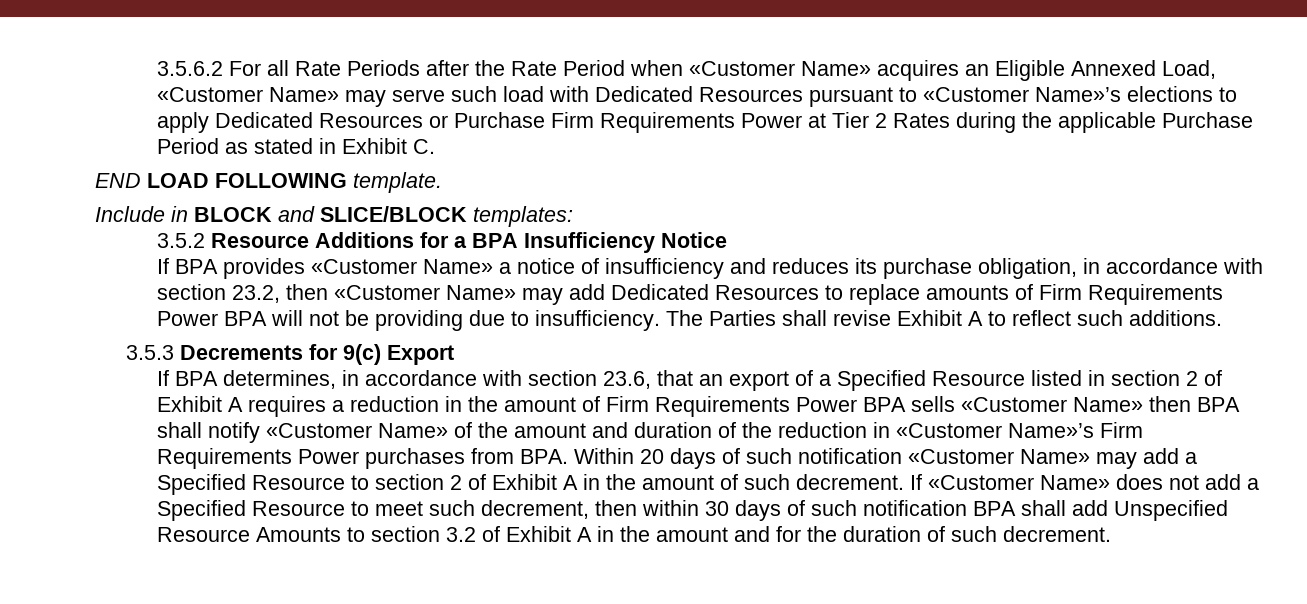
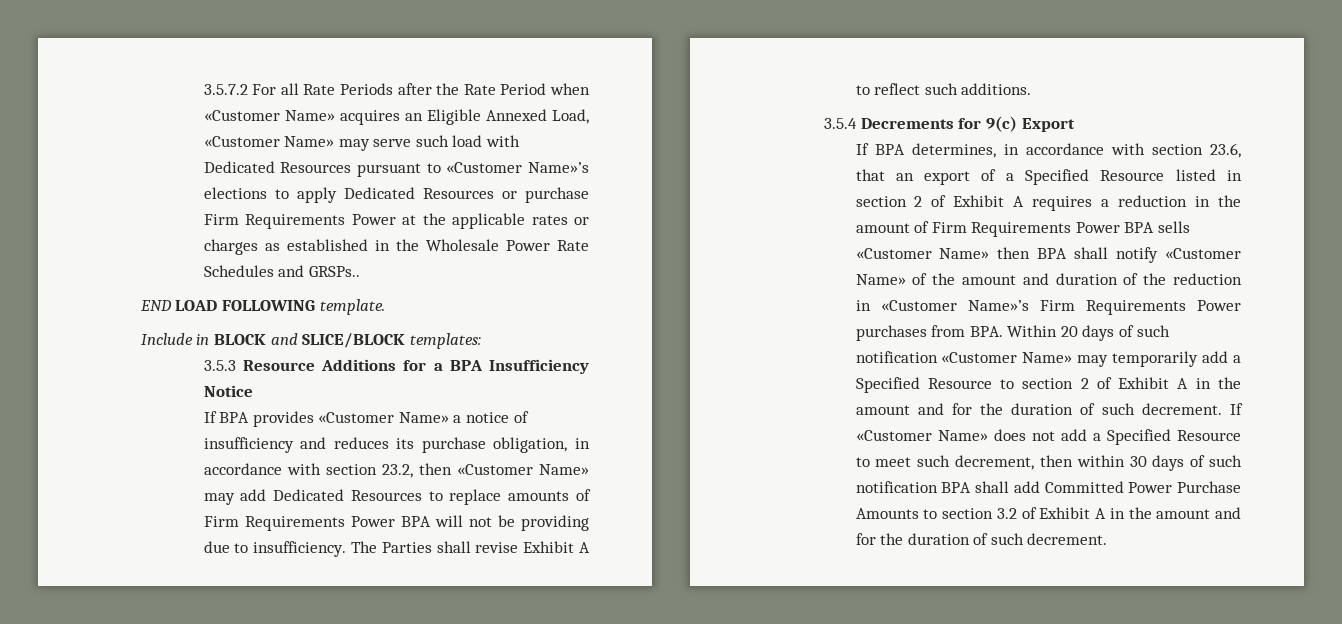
[157,61,224,76] 3.5.6.2 -> [203,84,248,95] 3.5.7.2
[454,112,546,128] Purchase -> [525,187,589,203] purchase
[832,112,1254,133] [157,138,436,154] Tier 2 Rates during the applicable Purchase Period as stated in Exhibit C. -> [422,213,589,229] [203,239,589,255] [203,265,360,277] the applicable rates or charges as established in the Wholesale Power Rate Schedules and GRSPs..
[157,233,206,248] 3.5.2 -> [203,360,236,371] 3.5.3
[125,345,174,360] 3.5.3 -> [824,118,858,129] 3.5.4
(1138, 460) none -> [1112,351,1199,367] temporarily
(715, 482) none -> [917,403,1074,415] and for the duration
[1114,500,1229,521] [157,527,251,542] Unspecified Resource -> [1044,481,1241,493] Committed Power Purchase

